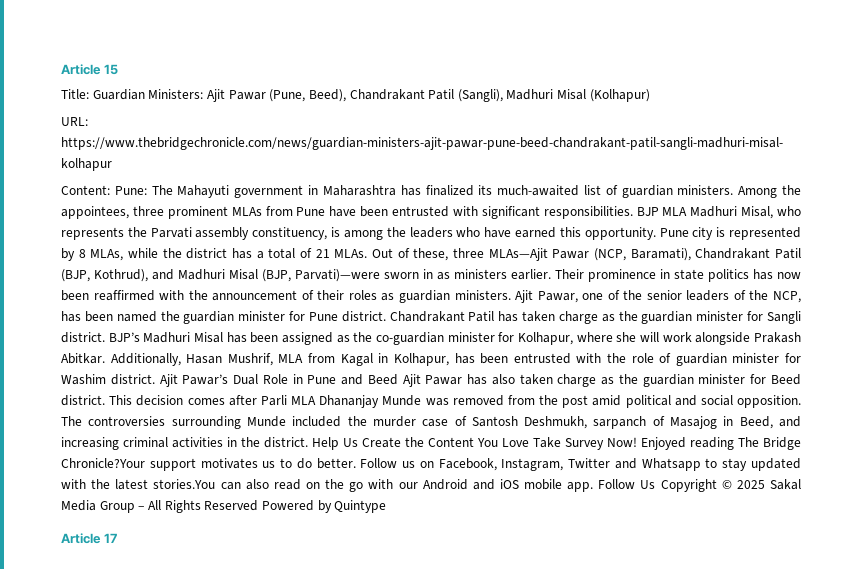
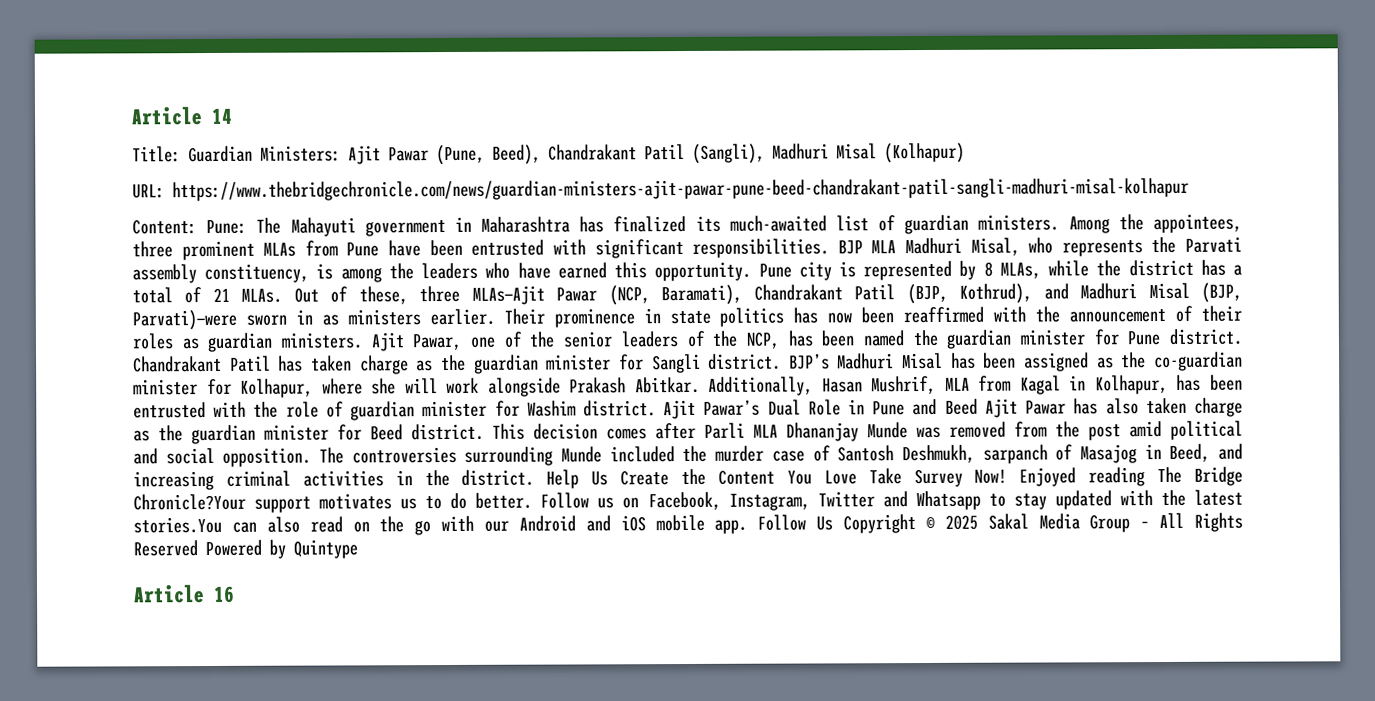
[61,64,118,75] Article 15 -> [131,106,233,126] Article 14
[103,533,117,543] 17 -> [213,585,235,603] 16

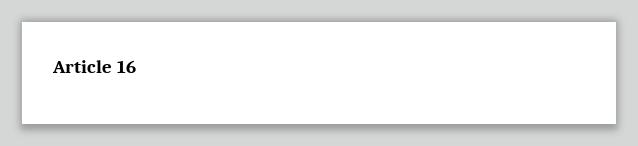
[131,106,233,126] [132,142,965,166] [132,177,1189,202] [132,213,1242,237] [132,236,1242,261] [132,259,1243,284] [132,282,1243,306] [132,305,1242,331] [132,328,1242,353] [133,351,1243,375] [133,374,1243,398] [133,397,1244,421] [133,420,1243,445] [133,443,1244,467] [133,466,1244,491] [133,489,1243,513] [133,512,1243,536] [133,539,358,559] [133,584,205,604] Article 14 // Title: Guardian Ministers: Ajit Pawar (Pune, Beed), Chandrakant Patil (Sangli), Madhuri Misal (Kolhapur) // URL: https://www.thebridgechronicle.com/news/guardian-ministers-ajit-pawar-pune-beed-chandrakant-patil-sangli-madhuri-misal-kolhapur // Content: Pune: The Mahayuti government in Maharashtra has finalized its much-awaited list of guardian ministers. Among the appointees, three prominent MLAs from Pune have been entrusted with significant responsibilities. BJP MLA Madhuri Misal, who represents the Parvati assembly constituency, is among the leaders who have earned this opportunity. Pune city is represented by 8 MLAs, while the district has a total of 21 MLAs. Out of these, three MLAs—Ajit Pawar (NCP, Baramati), Chandrakant Patil (BJP, Kothrud), and Madhuri Misal (BJP, Parvati)—were sworn in as ministers earlier. Their prominence in state politics has now been reaffirmed with the announcement of their roles as guardian ministers. Ajit Pawar, one of the senior leaders of the NCP, has been named the guardian minister for Pune district. Chandrakant Patil has taken charge as the guardian minister for Sangli district. BJP’s Madhuri Misal has been assigned as the co-guardian minister for Kolhapur, where she will work alongside Prakash Abitkar. Additionally, Hasan Mushrif, MLA from Kagal in Kolhapur, has been entrusted with the role of guardian minister for Washim district. Ajit Pawar’s Dual Role in Pune and Beed Ajit Pawar has also taken charge as the guardian minister for Beed district. This decision comes after Parli MLA Dhananjay Munde was removed from the post amid political and social opposition. The controversies surrounding Munde included the murder case of Santosh Deshmukh, sarpanch of Masajog in Beed, and increasing criminal activities in the district. Help Us Create the Content You Love Take Survey Now! Enjoyed reading The Bridge Chronicle?Your support motivates us to do better. Follow us on Facebook, Instagram, Twitter and Whatsapp to stay updated with the latest stories.You can also read on the go with our Android and iOS mobile app. Follow Us Copyright © 2025 Sakal Media Group – All Rights Reserved Powered by Quintype // Article -> [52,60,112,73] Article

